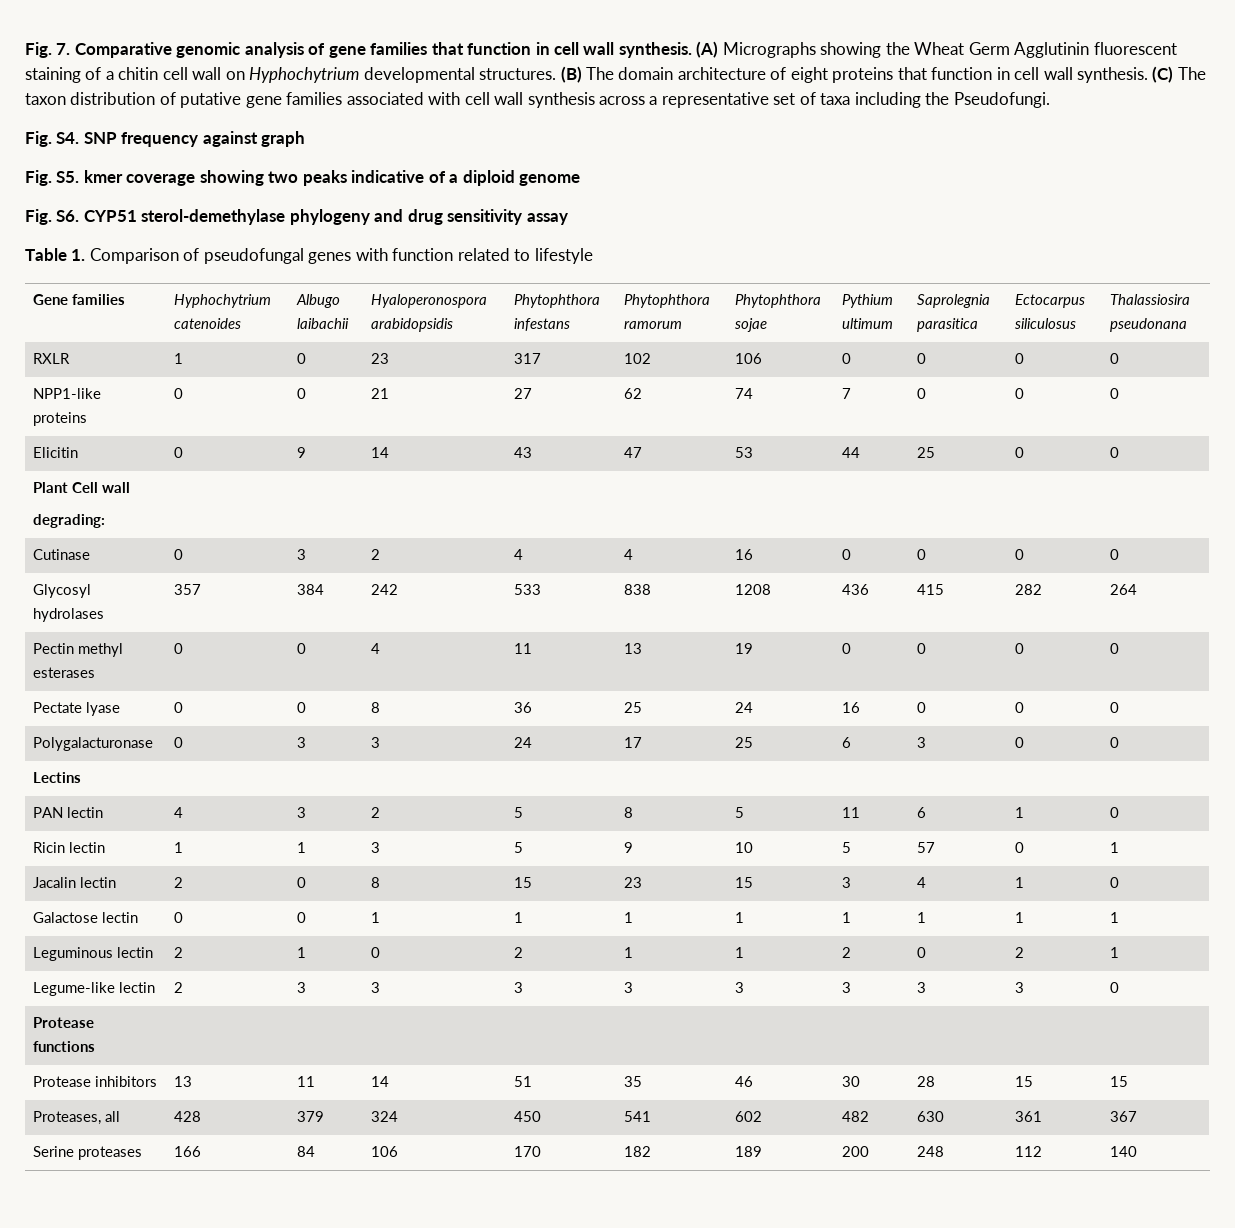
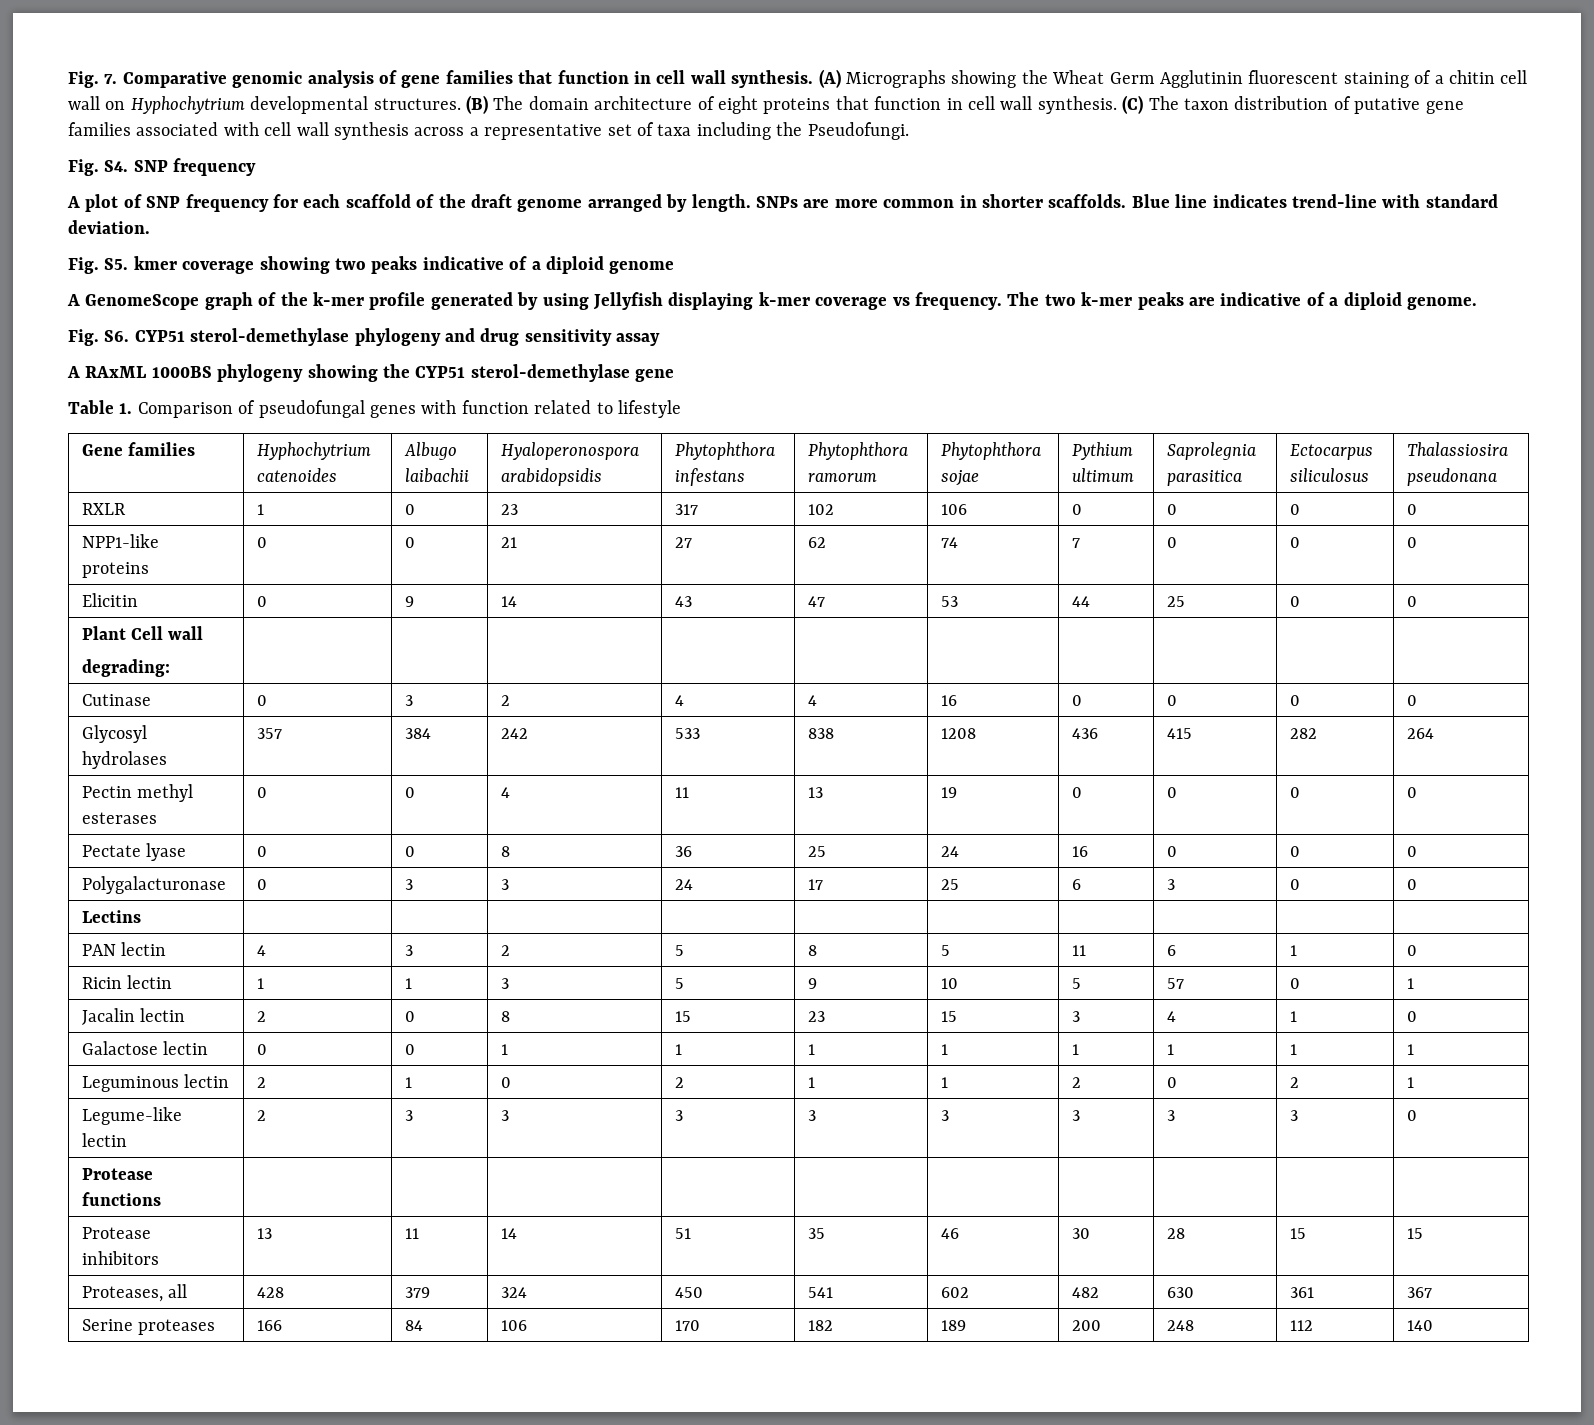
[202,131,306,147] against graph -> [67,194,1498,212] [68,220,150,234] // A plot of SNP frequency for each scaffold of the draft genome arranged by length. SNPs are more common in shorter scaffolds. Blue line indicates trend-line with standard deviation.
(581, 180) none -> [67,292,1478,310] // A GenomeScope graph of the k-mer profile generated by using Jellyfish displaying k-mer coverage vs frequency. The two k-mer peaks are indicative of a diploid genome.
(568, 219) none -> [67,364,675,382] // A RAxML 1000BS phylogeny showing the CYP51 sterol-demethylase gene

